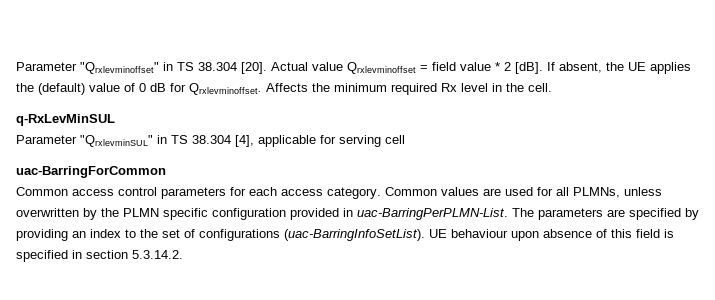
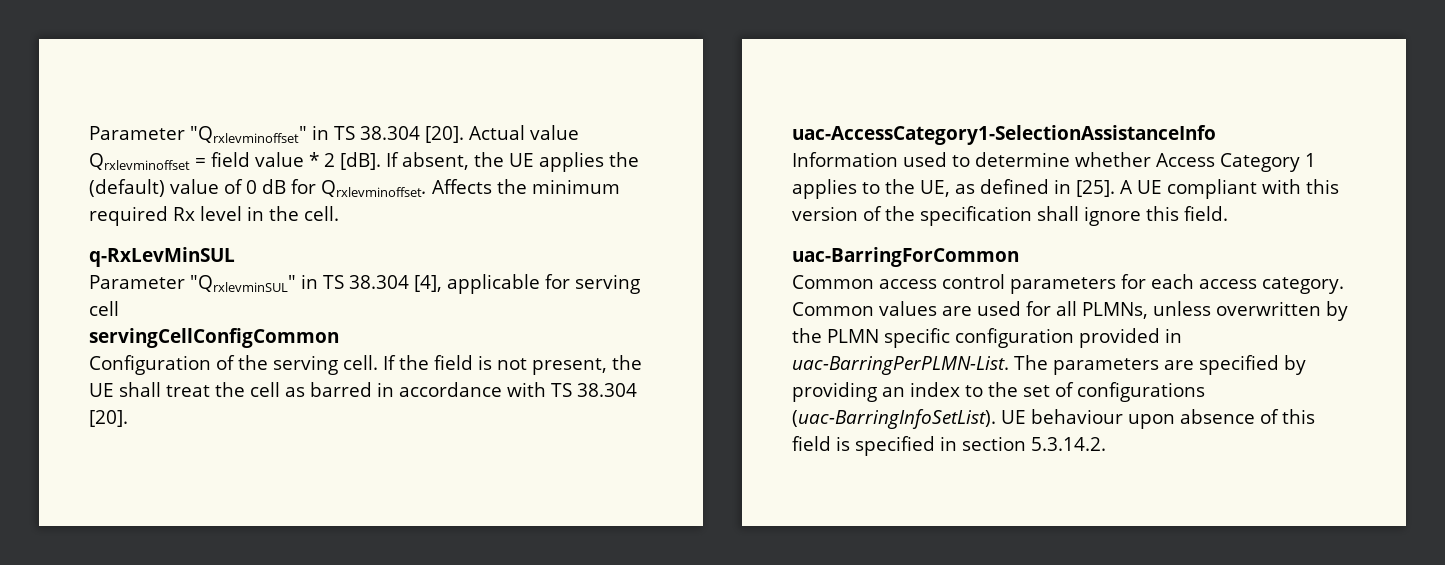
(405, 139) none -> [89,328,339,348] [89,355,642,375] [89,382,637,397] [89,410,128,427] [792,125,1216,145] [792,152,1316,172] [792,179,1339,199] [792,206,1228,226] // servingCellConfigCommon // Configuration of the serving cell. If the field is not present, the UE shall treat the cell as barred in accordance with TS 38.304 [20]. // uac-AccessCategory1-SelectionAssistanceInfo // Information used to determine whether Access Category 1 applies to the UE, as defined in [25]. A UE compliant with this version of the specification shall ignore this field.

